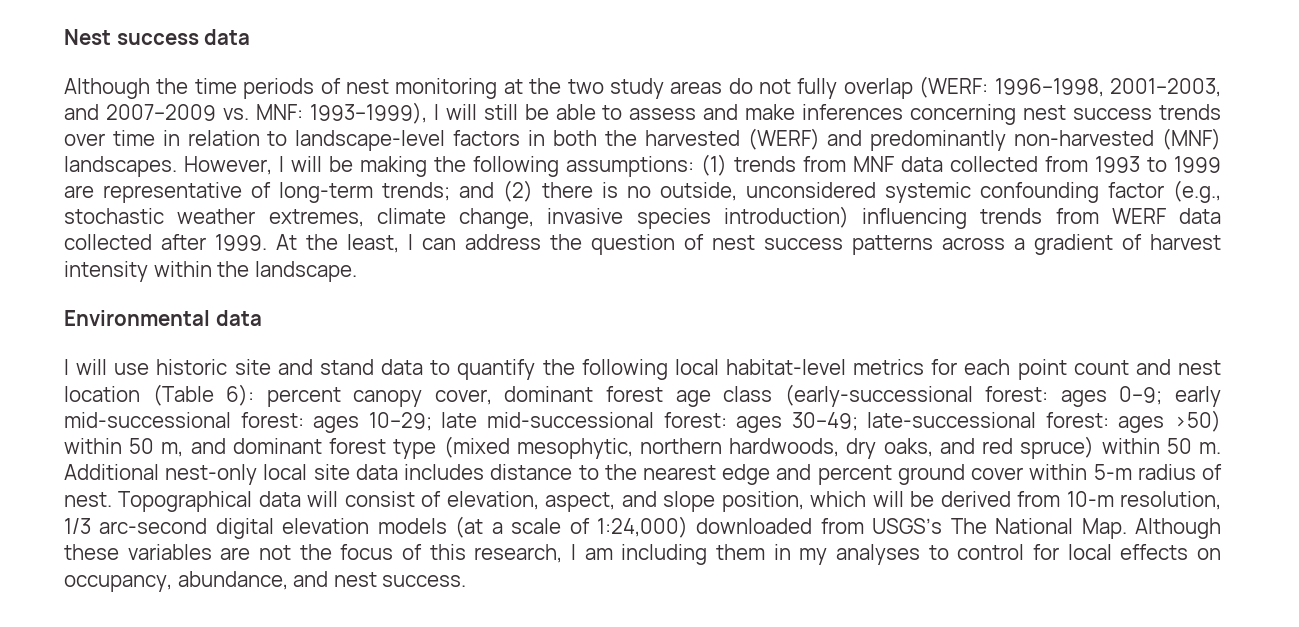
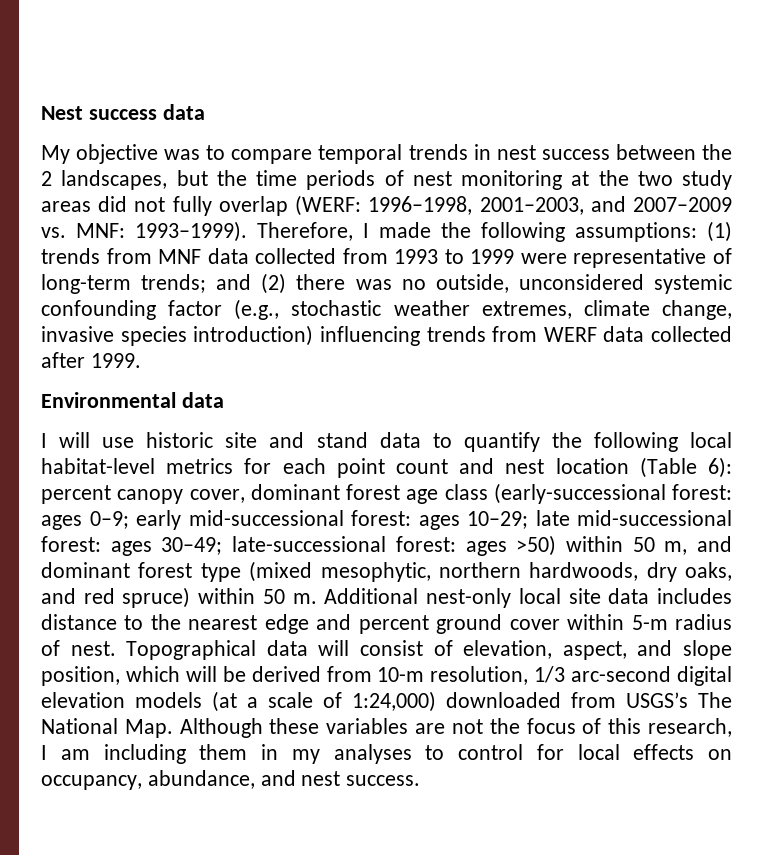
[64,78,150,99] Although -> [41,144,732,164] [41,170,208,190] My objective was to compare temporal trends in nest success between the 2 landscapes, but
[728,78,753,94] do -> [98,196,128,212] did
[309,102,1221,125] [64,128,1222,151] [64,156,427,177] 1993–1999), I will still be able to assess and make inferences concerning nest success trends over time in relation to landscape-level factors in both the harvested (WERF) and predominantly non-harvested (MNF) landscapes. However, I will be making -> [135,221,431,242] 1993–1999). Therefore, I made
[64,185,94,198] are -> [520,253,567,264] were
[602,182,618,198] is -> [355,279,392,290] was
[276,234,1221,255] [64,261,357,282] At the least, I can address the question of nest success patterns across a gradient of harvest intensity within the landscape. -> (141, 360) none

